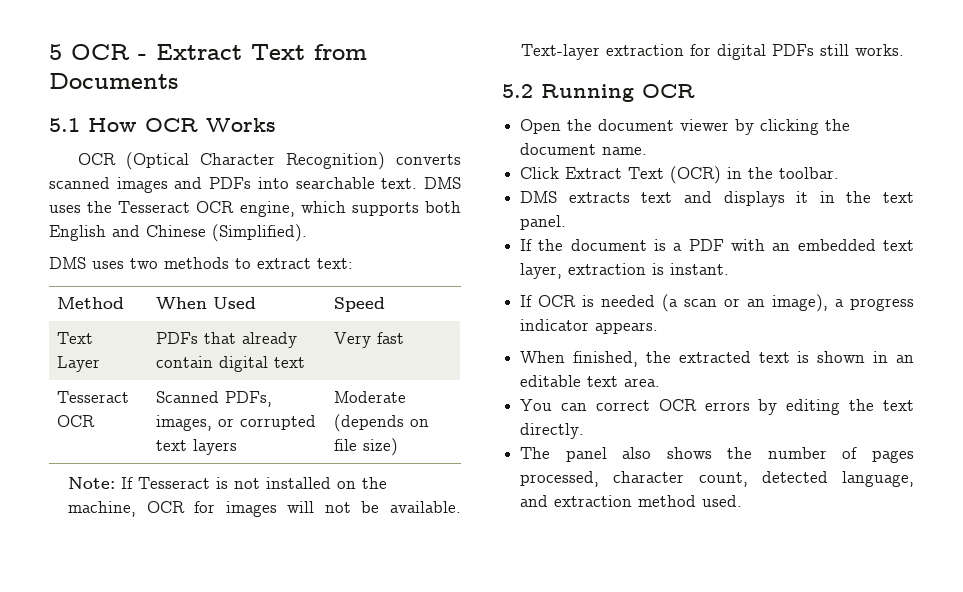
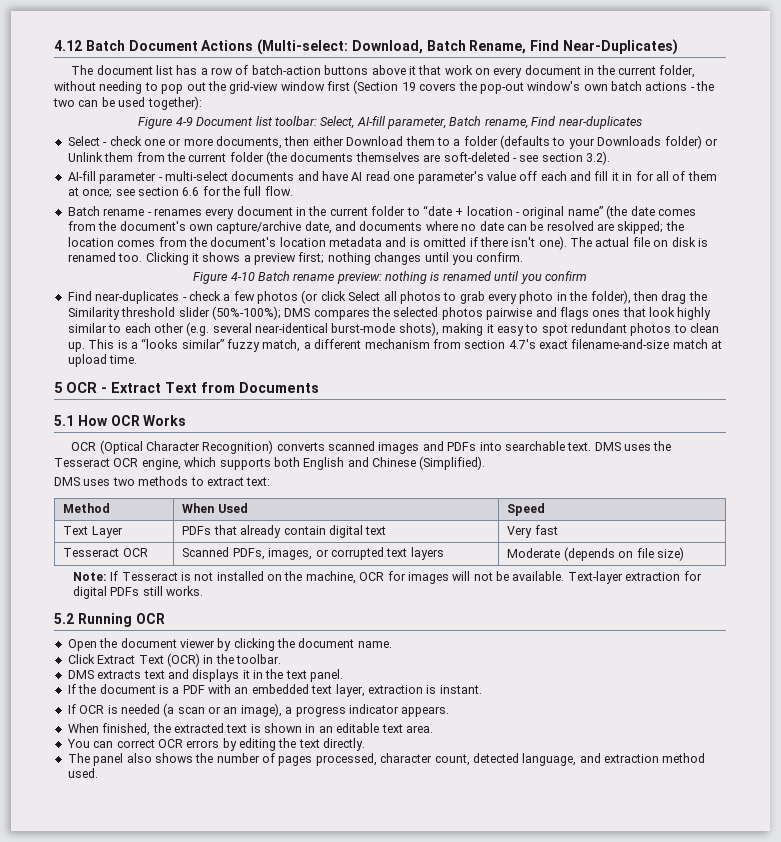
(49, 52) none -> [54,39,679,55] [71,65,696,78] [54,80,715,94] [53,96,202,110] [138,116,642,129] [67,135,718,149] [67,151,610,165] [67,171,717,184] [67,186,293,198] [67,205,696,219] [67,221,684,234] [67,236,708,250] [67,252,524,265] [193,271,587,284] [67,290,707,304] [67,306,712,320] [67,322,720,336] [67,338,723,352] [67,354,138,367] 4.12 Batch Document Actions (Multi-select: Download, Batch Rename, Find Near-Duplicates) // The document list has a row of batch-action buttons above it that work on every document in the current folder, without needing to pop out the grid-view window first (Section 19 covers the pop-out window's own batch actions - the two can be used together): // Figure 4-9 Document list toolbar: Select, AI-fill parameter, Batch rename, Find near-duplicates // Select - check one or more documents, then either Download them to a folder (defaults to your Downloads folder) or Unlink them from the current folder (the documents themselves are soft-deleted - see section 3.2). // AI-fill parameter - multi-select documents and have AI read one parameter's value off each and fill it in for all of them at once; see section 6.6 for the full flow. // Batch rename - renames every document in the current folder to “date + location - original name” (the date comes from the document's own capture/archive date, and documents where no date can be resolved are skipped; the location comes from the document's location metadata and is omitted if there isn't one). The actual file on disk is renamed too. Clicking it shows a preview first; nothing changes until you confirm. // Figure 4-10 Batch rename preview: nothing is renamed until you confirm // Find near-duplicates - check a few photos (or click Select all photos to grab every photo in the folder), then drag the Similarity threshold slider (50%-100%); DMS compares the selected photos pairwise and flags ones that look highly similar to each other (e.g. several near-identical burst-mode shots), making it easy to spot redundant photos to clean up. This is a “looks similar” fuzzy match, a different mechanism from section 4.7's exact filename-and-size match at upload time. //

